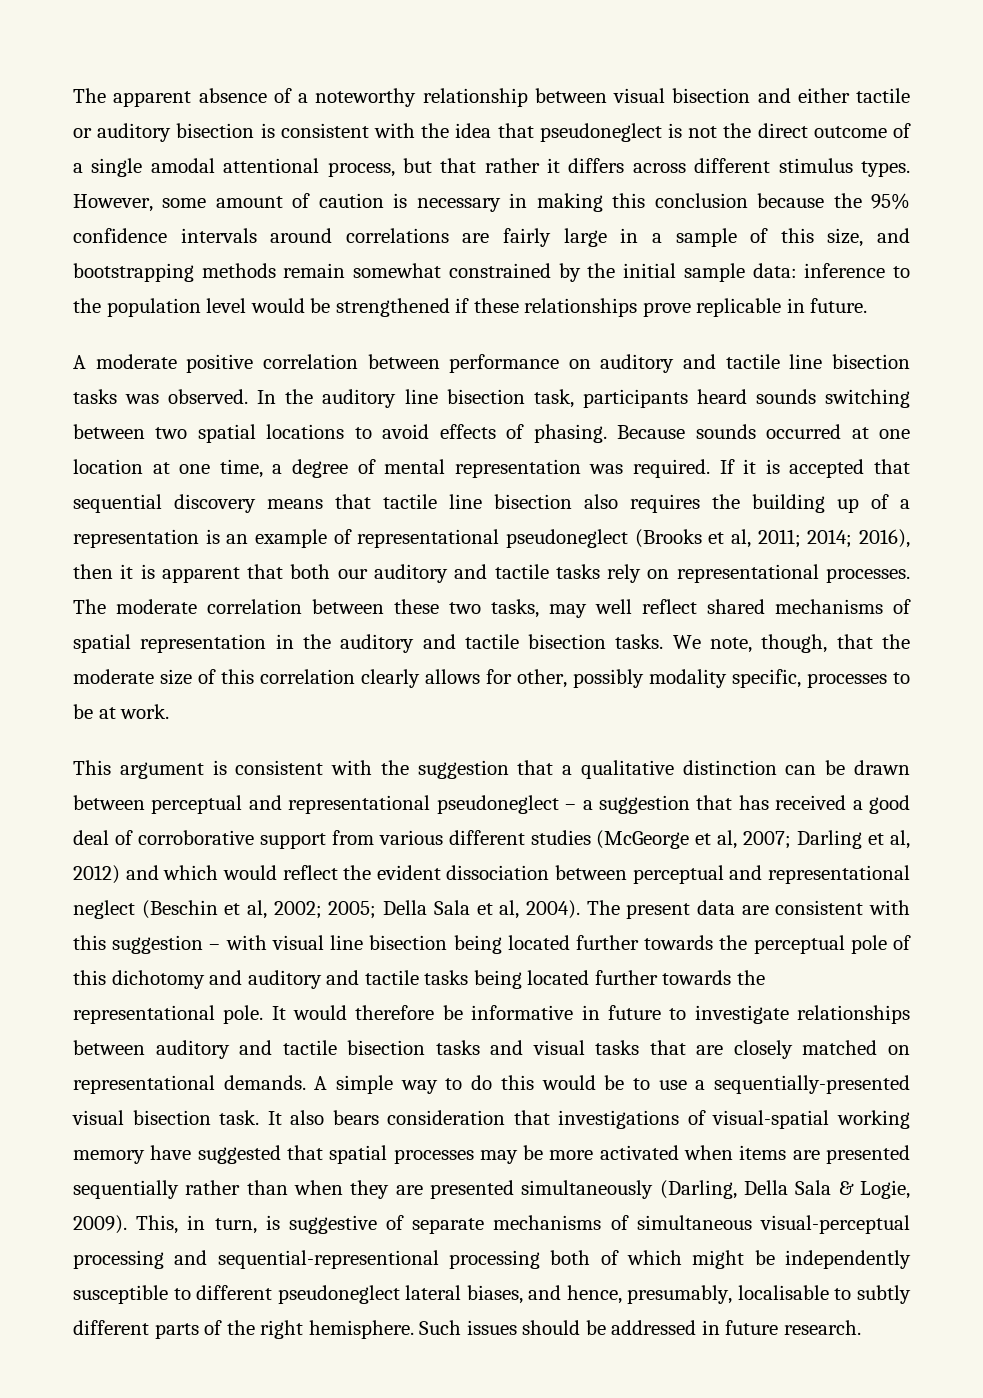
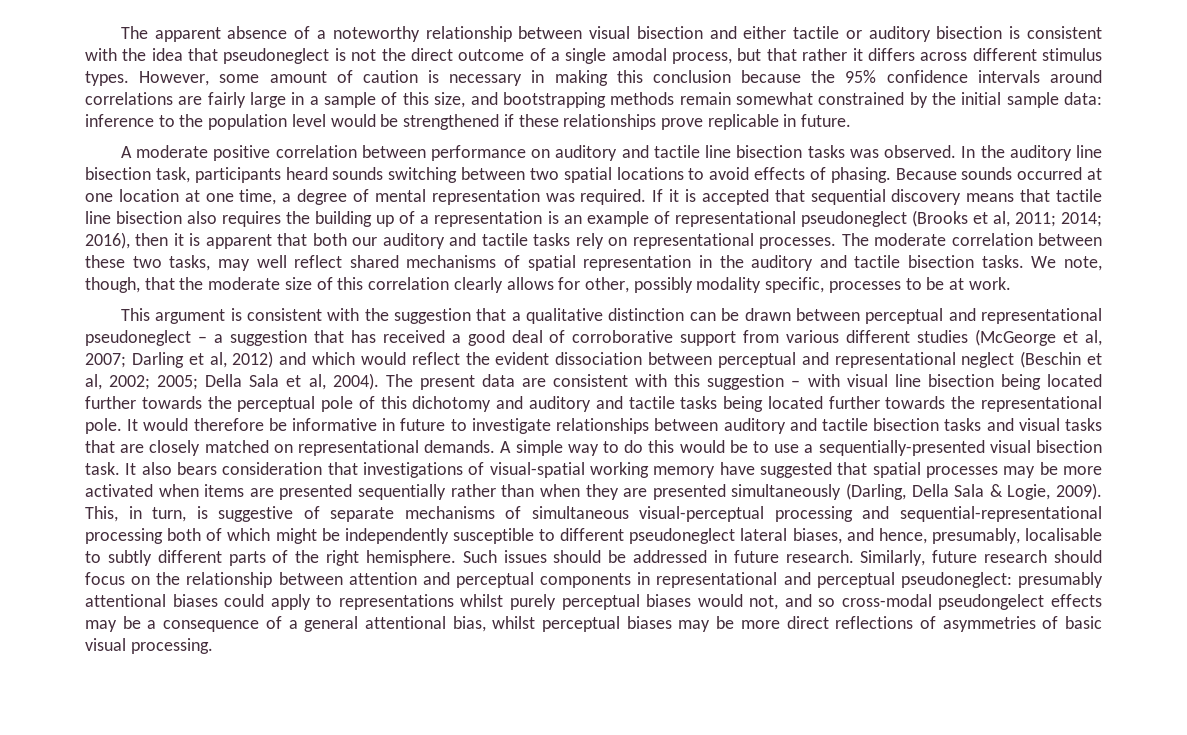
[223,158,320,173] attentional -> (667, 54) none
[217,1250,439,1269] sequential-representional -> [900,506,1102,522] sequential-representational
(861, 1327) none -> [860,550,1103,566] [85,572,1103,588] [85,594,1102,610] [85,616,1103,632] [85,638,213,654] Similarly, future research should focus on the relationship between attention and perceptual components in representational and perceptual pseudoneglect: presumably attentional biases could apply to representations whilst purely perceptual biases would not, and so cross-modal pseudongelect effects may be a consequence of a general attentional bias, whilst perceptual biases may be more direct reflections of asymmetries of basic visual processing.

